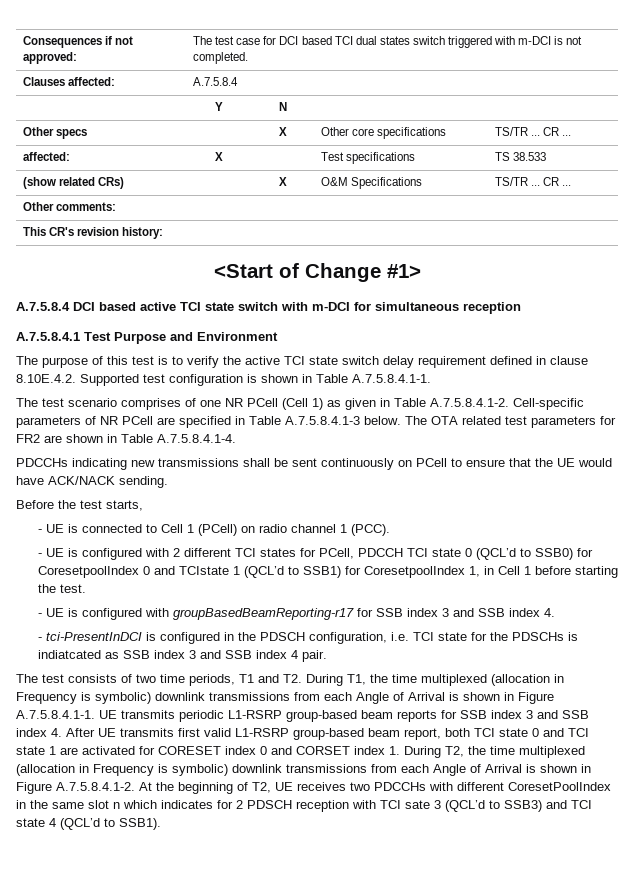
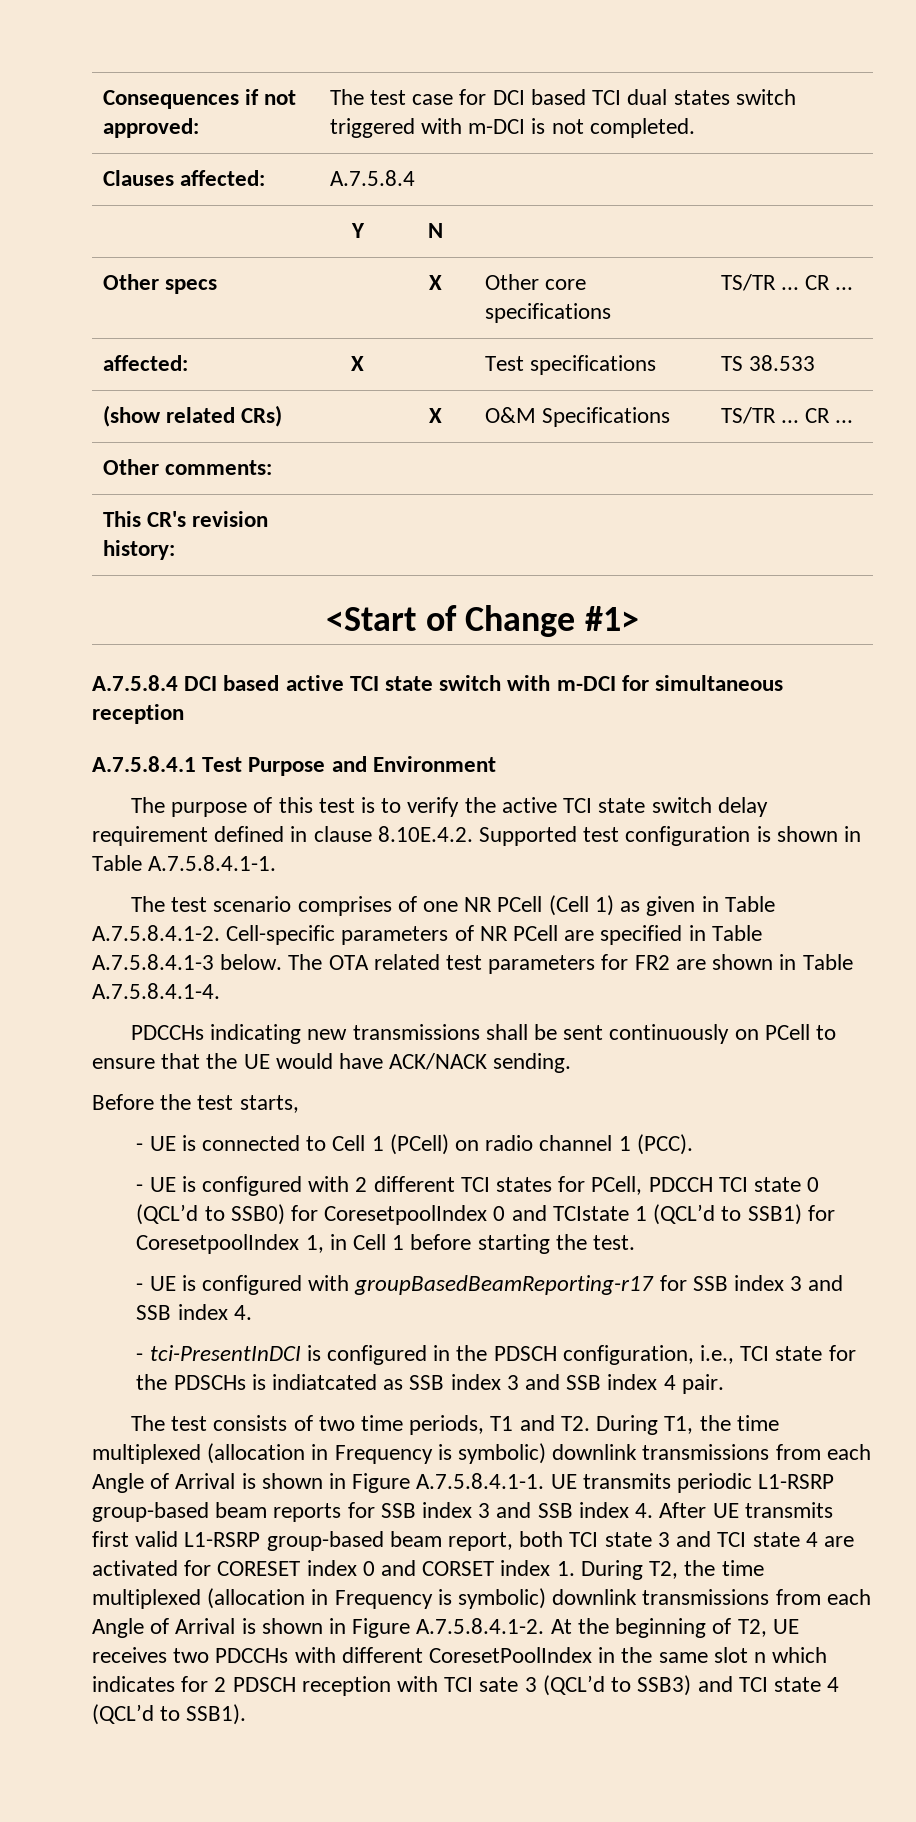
[390,632,409,641] i.e. -> [700,1345,735,1364] i.e.,
[532,728,589,737] [16,746,56,755] 0 and TCI state 1 -> [657,1531,818,1547] 3 and TCI state 4

